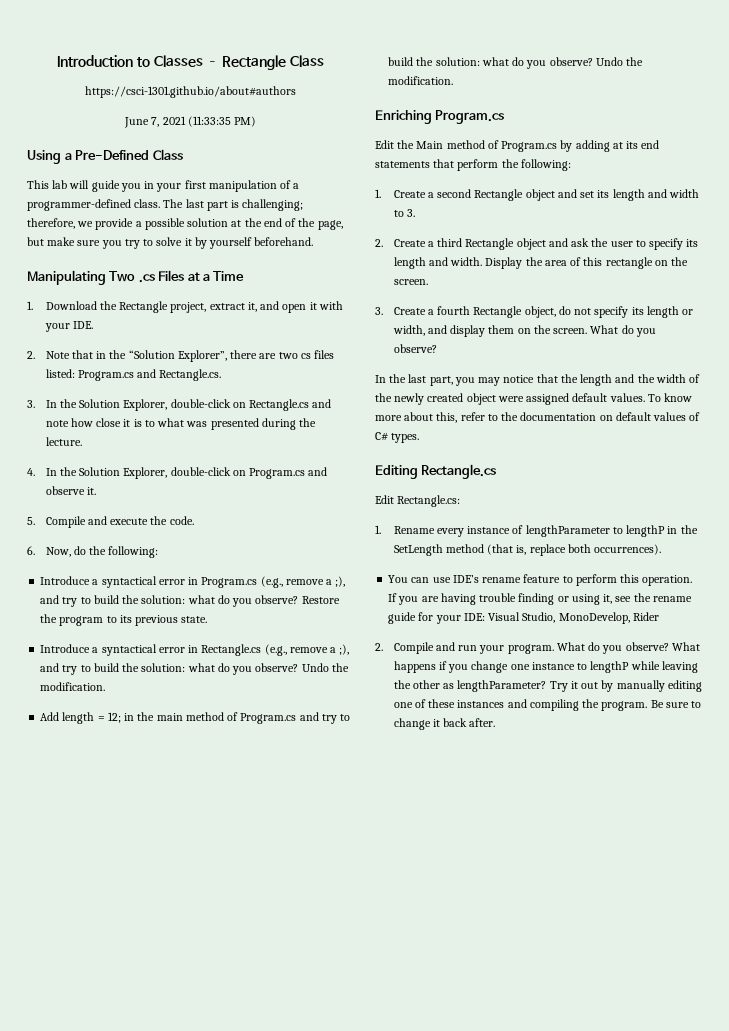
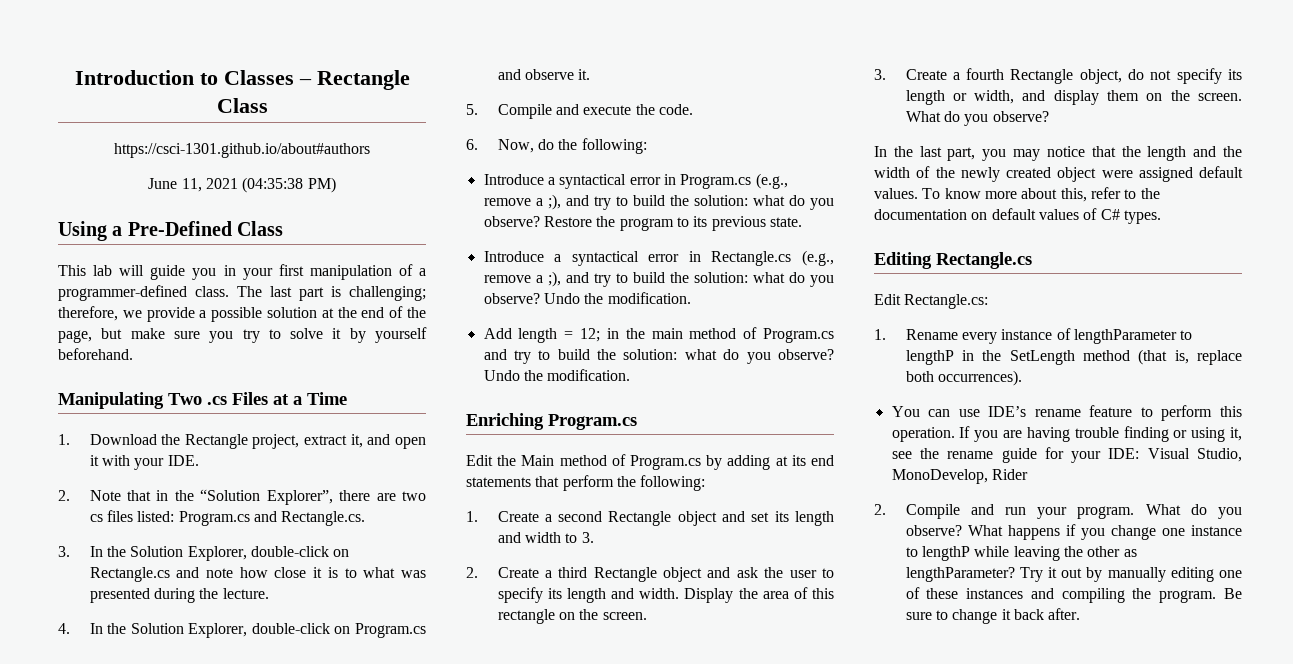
[151,116,231,127] 7, 2021 (11:33:35 -> [181,177,304,193] 11, 2021 (04:35:38

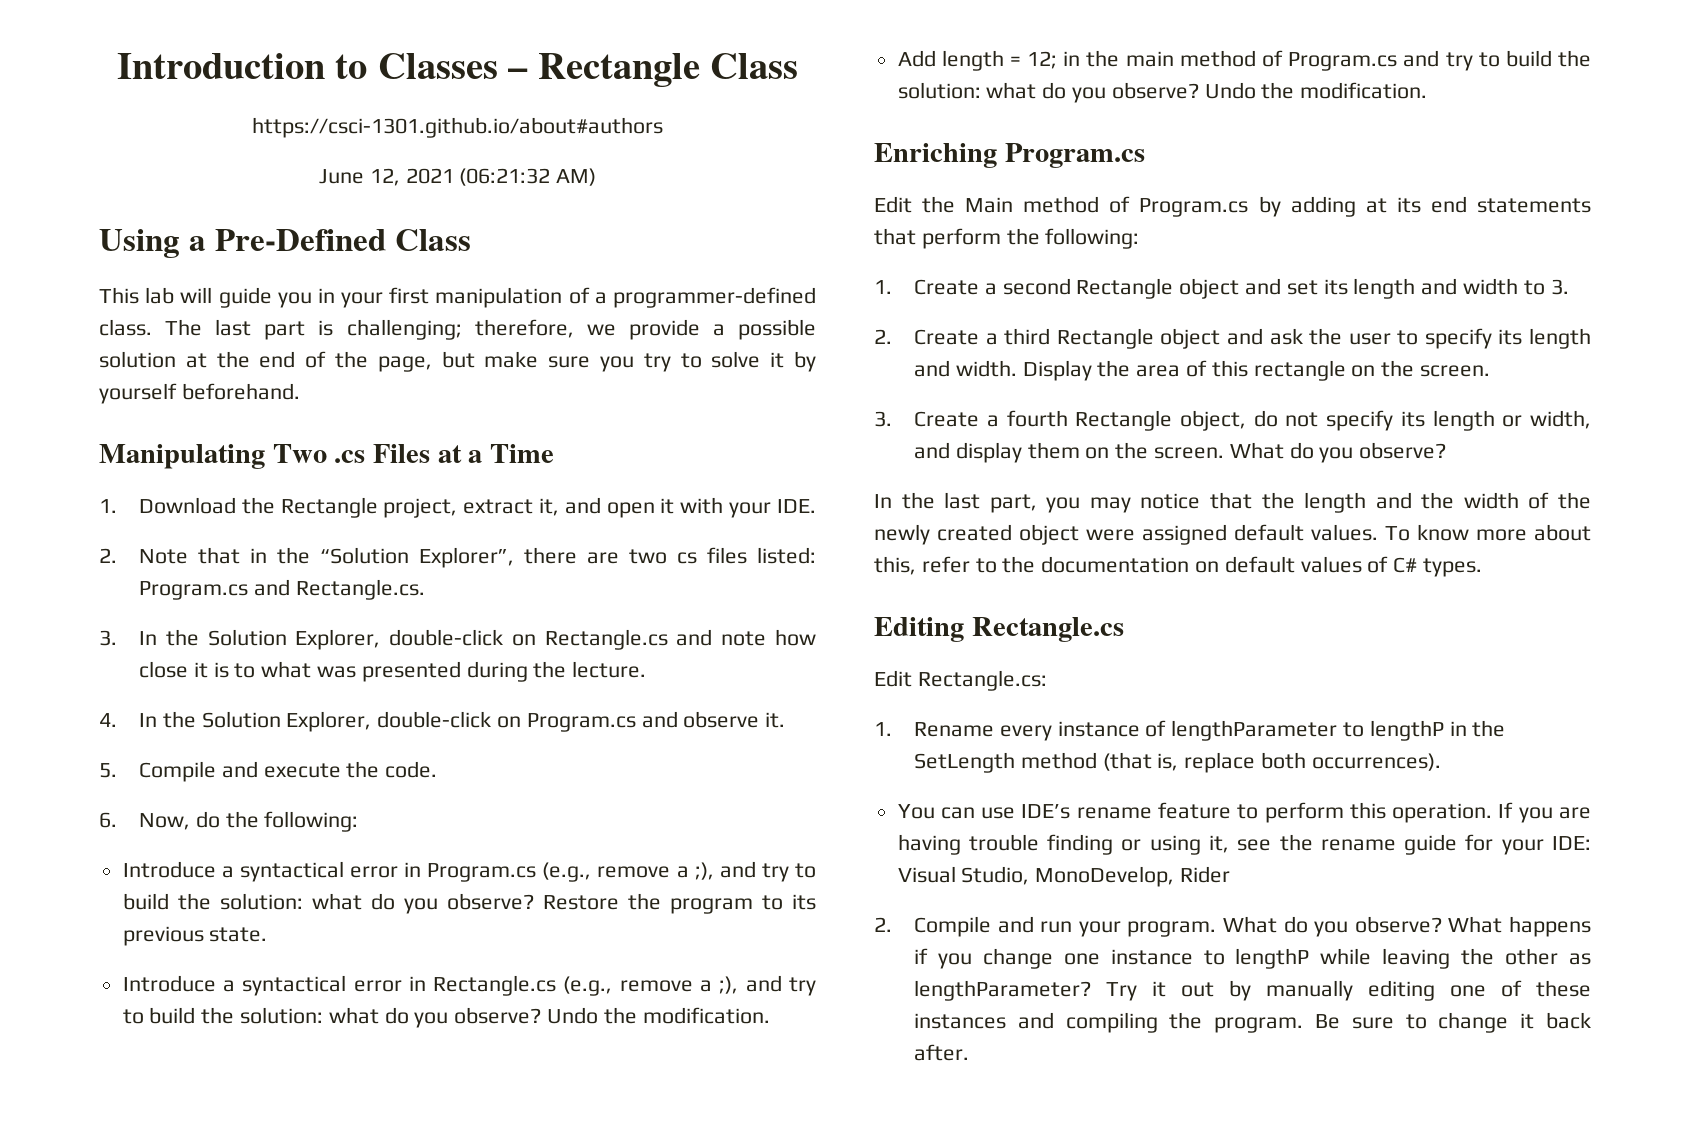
[181,177,336,193] 11, 2021 (04:35:38 PM) -> [369,168,597,186] 12, 2021 (06:21:32 AM)

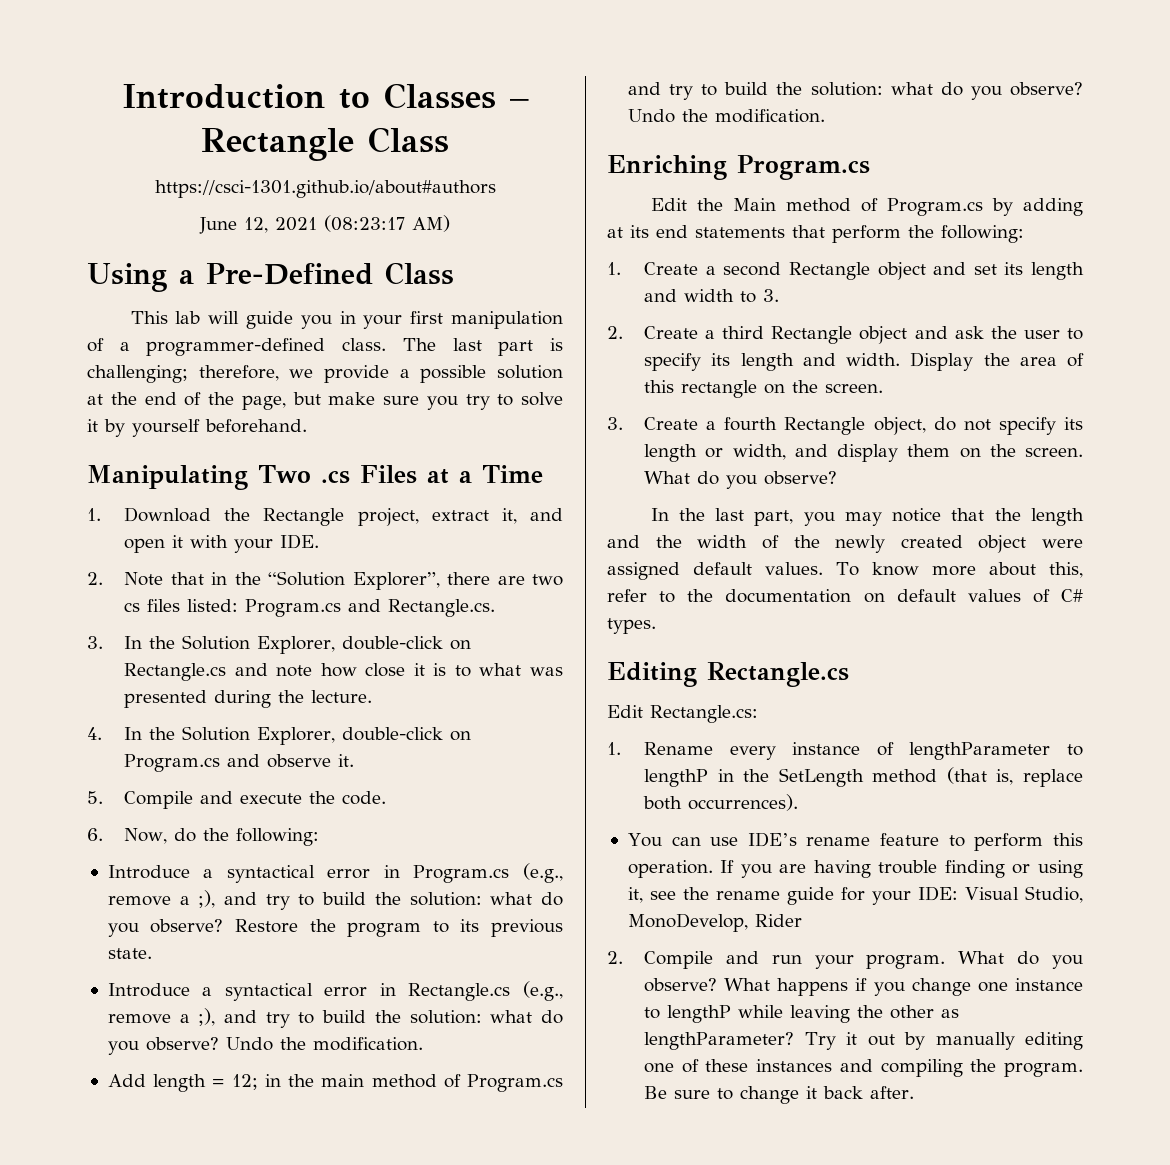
[459,168,551,186] (06:21:32 -> [324,215,405,232] (08:23:17

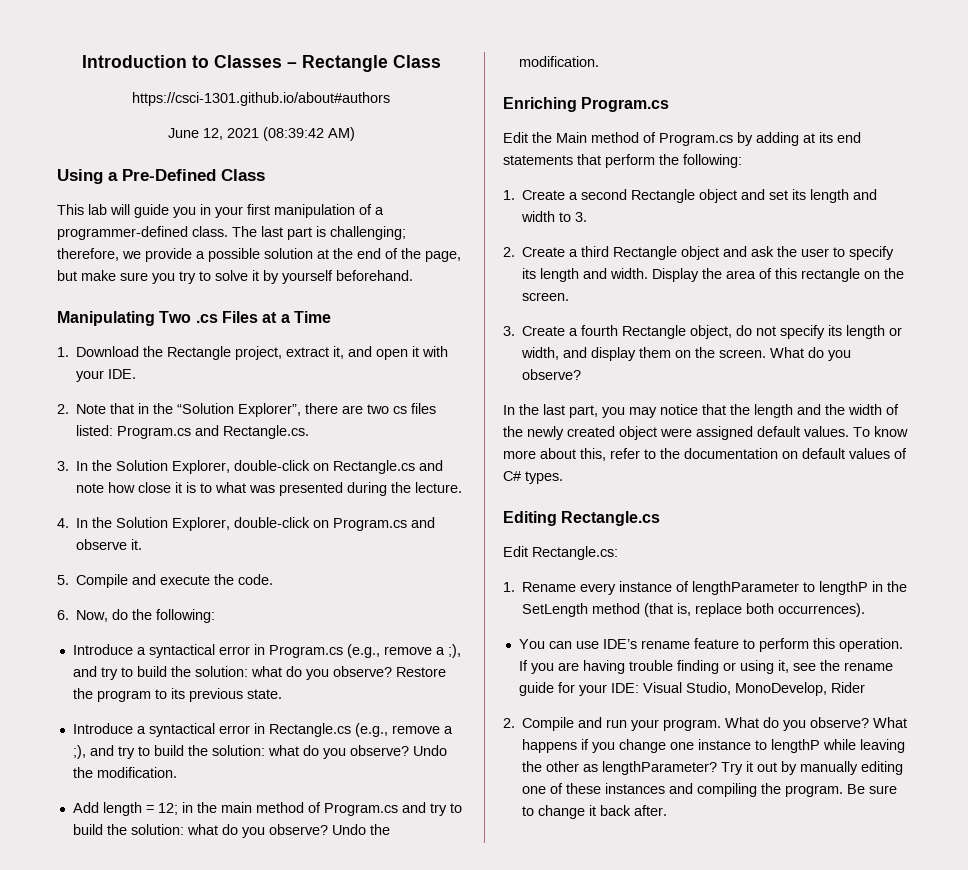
[324,215,405,232] (08:23:17 -> [262,127,324,141] (08:39:42

